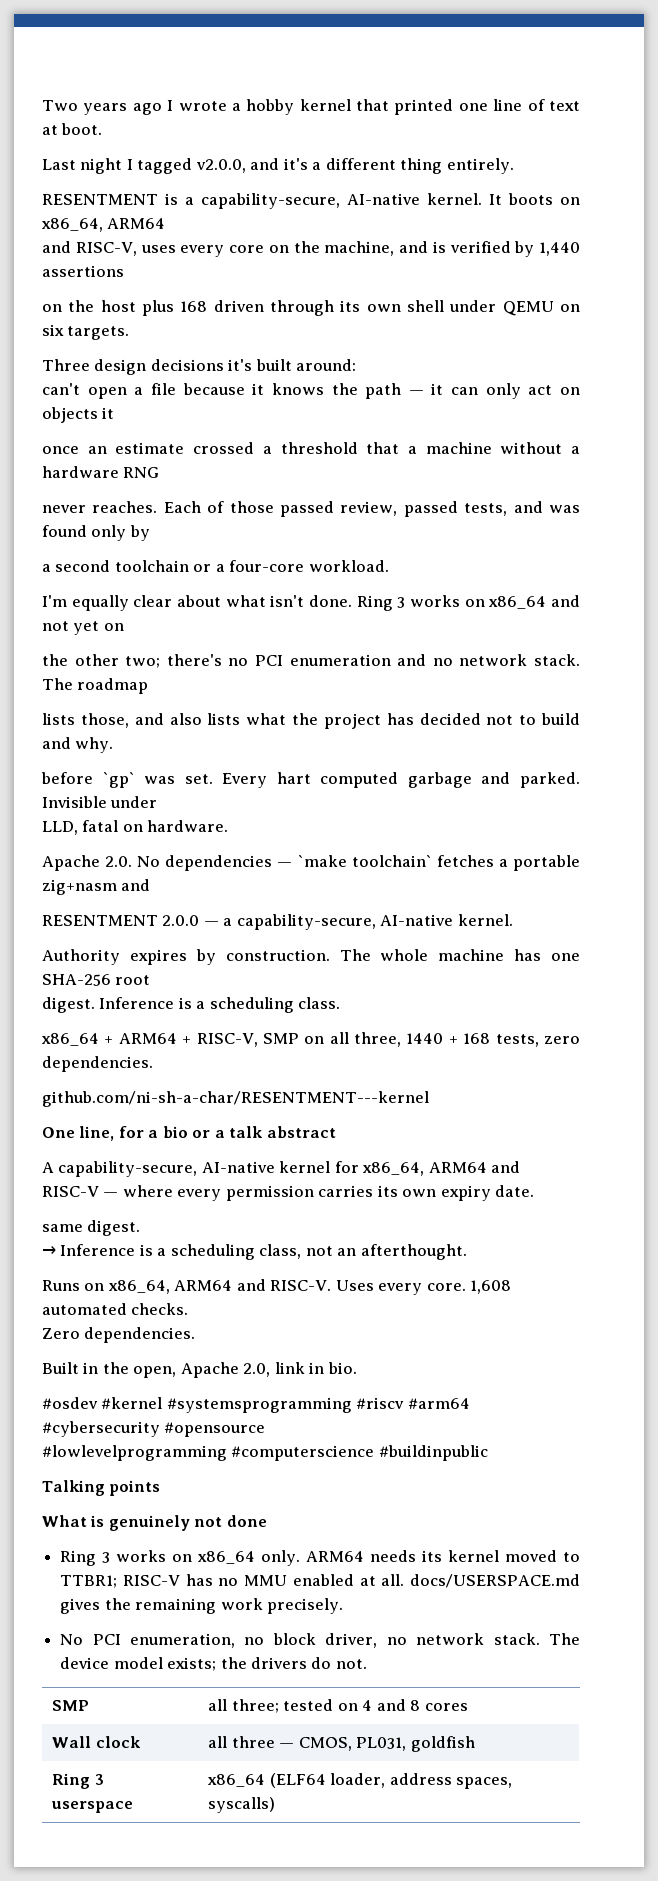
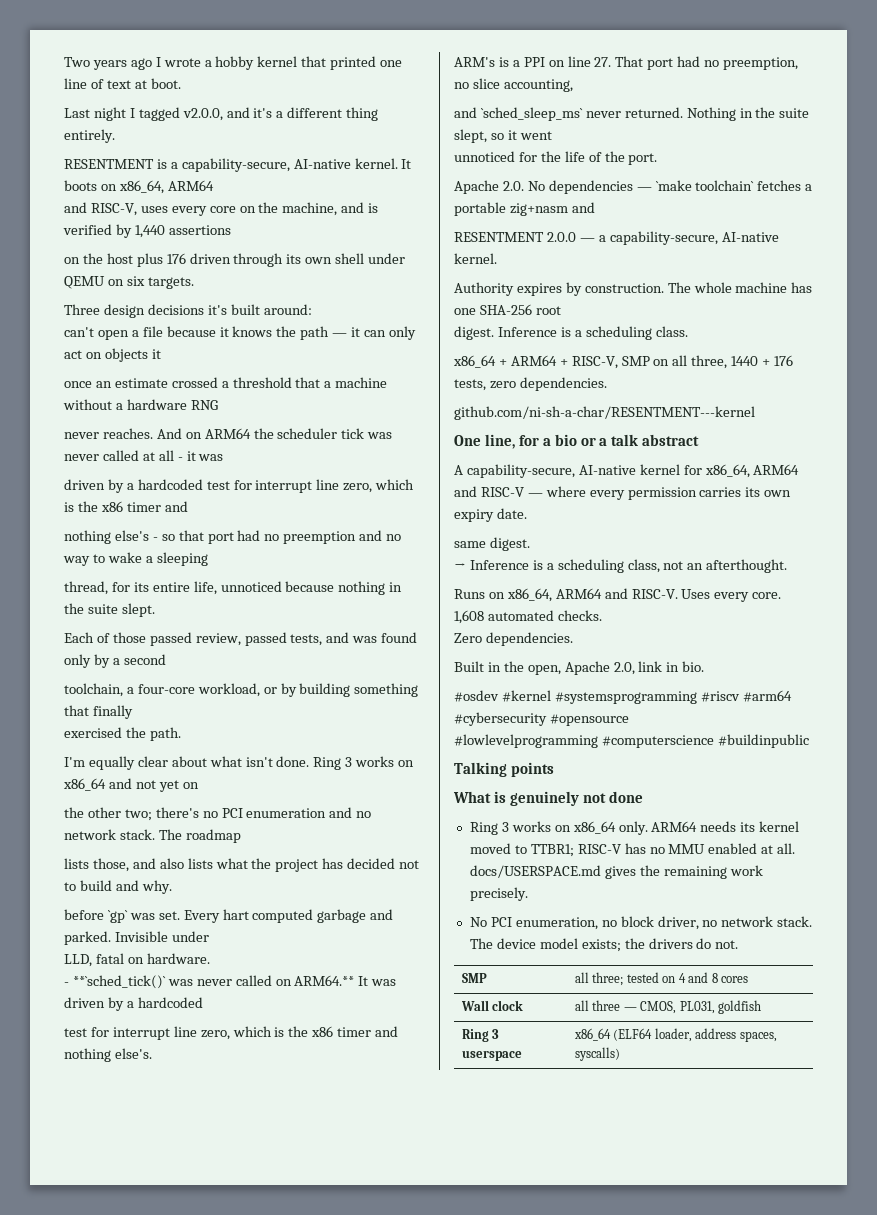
[180,301,208,312] 168 -> [166,253,186,264] 176
(158, 507) none -> [156,428,393,439] [64,450,224,461] [64,479,415,493] [64,501,188,512] [64,530,402,544] [63,552,208,566] [64,581,403,595] [64,603,155,617] And on ARM64 the scheduler tick was never called at all - it was // driven by a hardcoded test for interrupt line zero, which is the x86 timer and // nothing else's - so that port had no preemption and no way to wake a sleeping // thread, for its entire life, unnoticed because nothing in the suite slept. //
(150, 533) // -> (110, 661) none
[114,560,389,572] toolchain or a four-core workload. -> [64,683,419,697] [64,705,133,719] [64,727,181,741] // toolchain, a four-core workload, or by building something that finally // exercised the path.
(229, 826) none -> [64,975,397,989] [64,997,203,1011] [64,1026,399,1040] [64,1048,152,1062] [454,56,799,70] [454,78,573,92] [454,107,810,121] [454,129,552,143] [454,151,658,165] // - **`sched_tick()` was never called on ARM64.** It was driven by a hardcoded // test for interrupt line zero, which is the x86 timer and nothing else's. // ARM's is a PPI on line 27. That port had no preemption, no slice accounting, // and `sched_sleep_ms` never returned. Nothing in the suite slept, so it went // unnoticed for the life of the port.
[463,1033,491,1044] 168 -> [774,355,794,366] 176

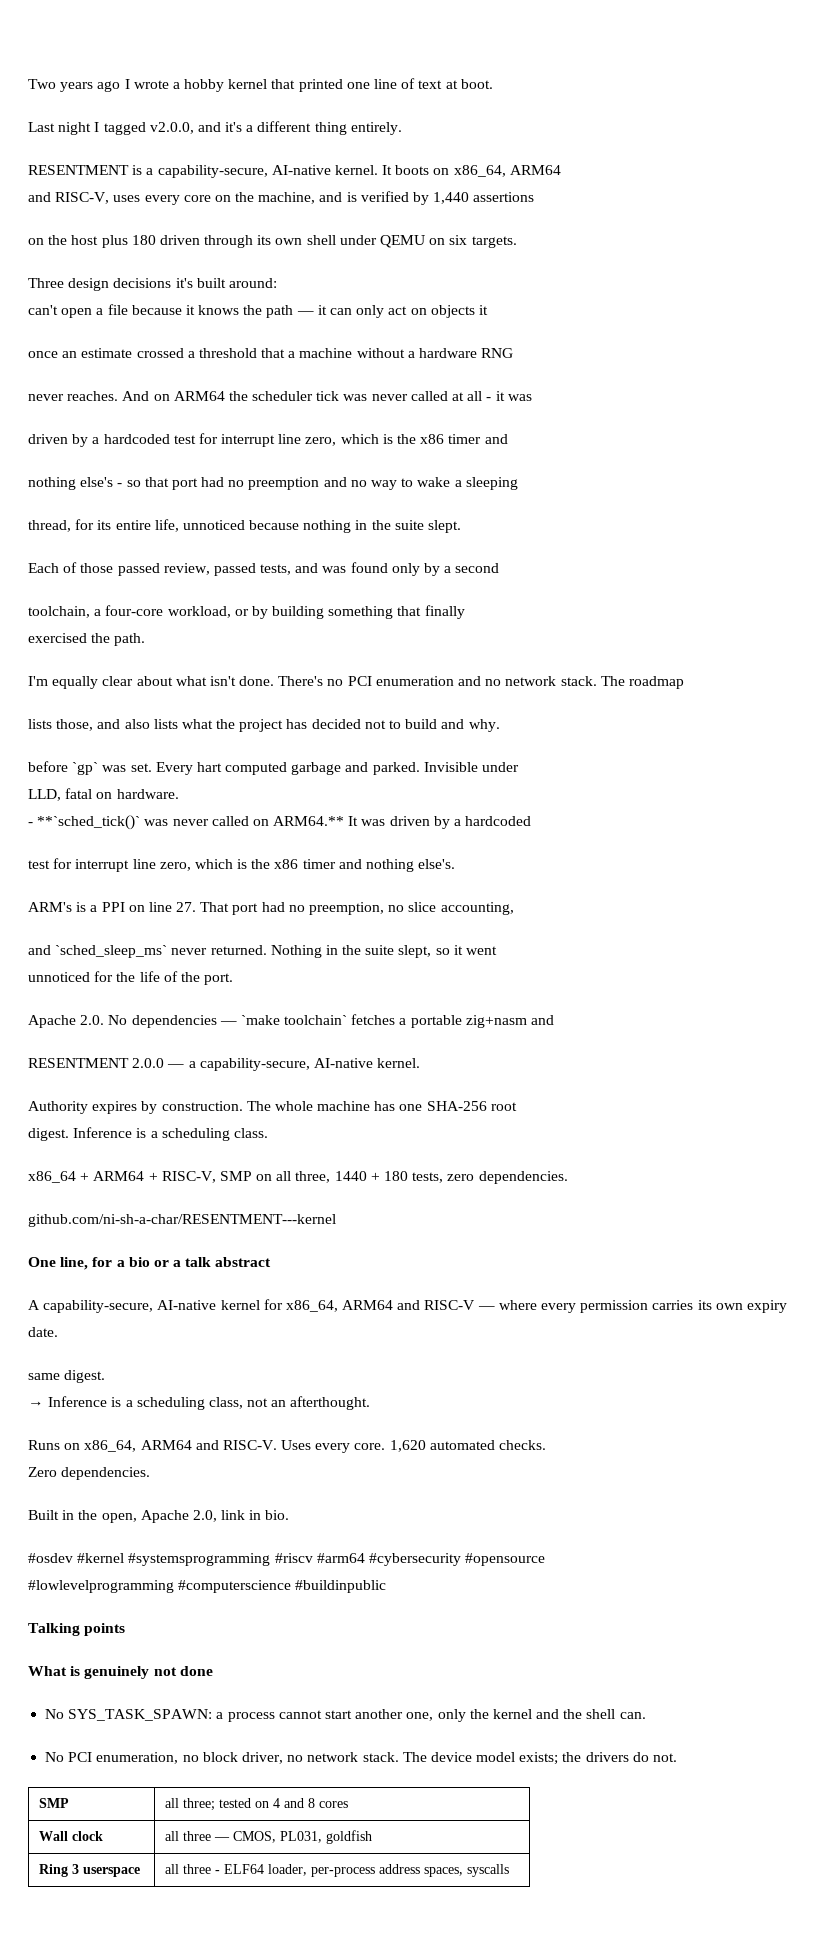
[166,253,186,264] 176 -> [131,235,156,245] 180
[313,756,415,770] [63,778,199,792] [64,807,199,821] Ring 3 works on x86_64 and not yet on // the other two; there's -> [278,676,324,686] There's
[774,355,794,366] 176 -> [384,1171,409,1181] 180
[454,610,484,624] 1,608 -> [389,1440,426,1452] 1,620
[469,821,800,835] [469,843,796,857] [469,865,763,879] [469,887,528,901] Ring 3 works on x86_64 only. ARM64 needs its kernel moved to TTBR1; RISC-V has no MMU enabled at all. docs/USERSPACE.md gives the remaining work precisely. -> [45,1709,646,1722] No SYS_TASK_SPAWN: a process cannot start another one, only the kernel and the shell can.
[573,1028,692,1042] x86_64 (ELF64 loader, -> [165,1864,376,1877] all three - ELF64 loader, per-process
[574,1047,620,1061] syscalls) -> [467,1864,510,1877] syscalls

